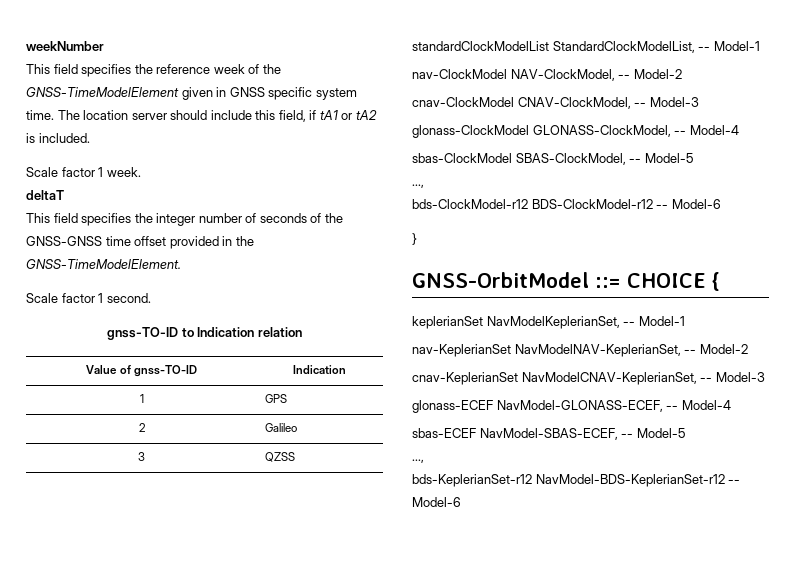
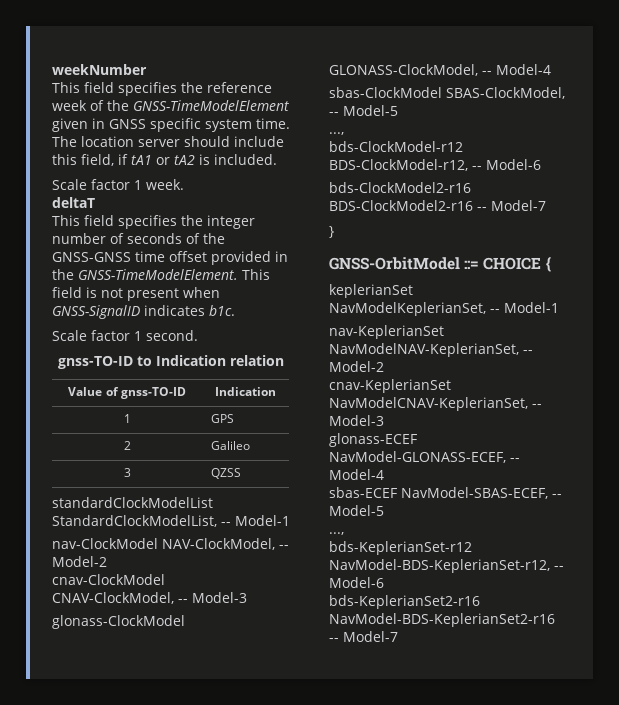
(181, 264) none -> [242,269,270,280] [52,287,220,301] [52,305,235,319] This field is not present when GNSS-SignalID indicates b1c.
[531,199,721,209] BDS-ClockModel-r12 -- Model-6 -> [329,159,541,171] [329,182,471,193] [329,200,546,211] BDS-ClockModel-r12, -- Model-6 // bds-ClockModel2-r16 BDS-ClockModel2-r16 -- Model-7
[535,474,741,487] [412,497,461,507] NavModel-BDS-KeplerianSet-r12 -- Model-6 -> [329,559,564,573] [329,577,384,588] [329,595,480,609] [329,613,555,627] [329,631,398,642] NavModel-BDS-KeplerianSet-r12, -- Model-6 // bds-KeplerianSet2-r16 NavModel-BDS-KeplerianSet2-r16 -- Model-7

